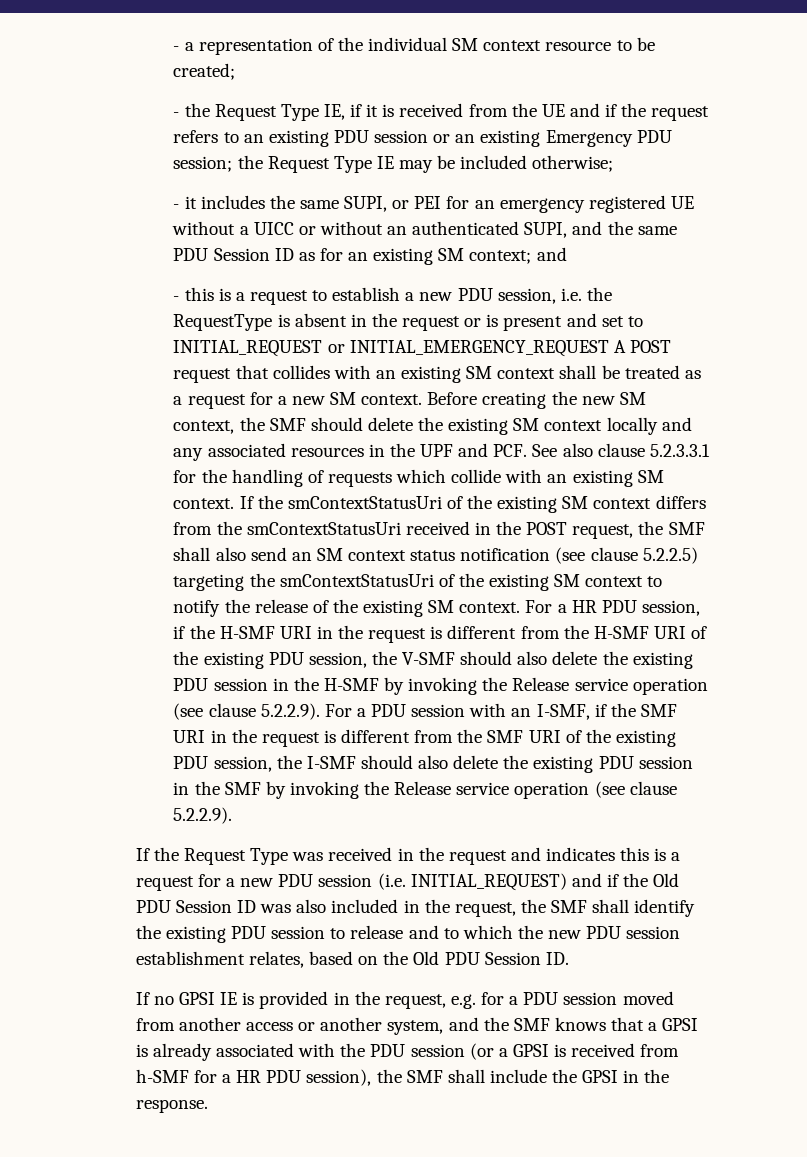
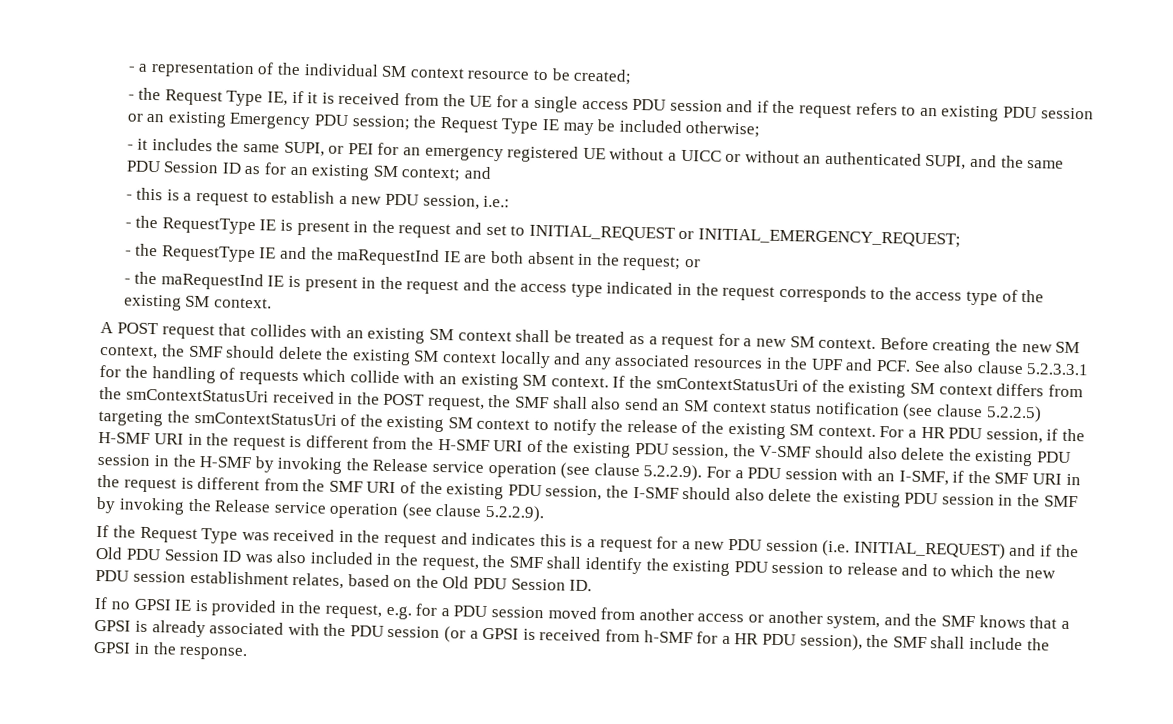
(565, 110) none -> [495,95,723,113] for a single access PDU session
[560,287,613,301] [173,313,563,331] i.e. the RequestType is absent in the request or is present -> [483,195,511,208] [124,215,452,239] i.e.: // - the RequestType IE is present in the request
[349,340,609,357] INITIAL_EMERGENCY_REQUEST -> [697,228,961,248] [124,243,701,271] [123,271,1045,306] [122,294,272,311] INITIAL_EMERGENCY_REQUEST; // - the RequestType IE and the maRequestInd IE are both absent in the request; or // - the maRequestInd IE is present in the request and the access type indicated in the request corresponds to the access type of the existing SM context. //

